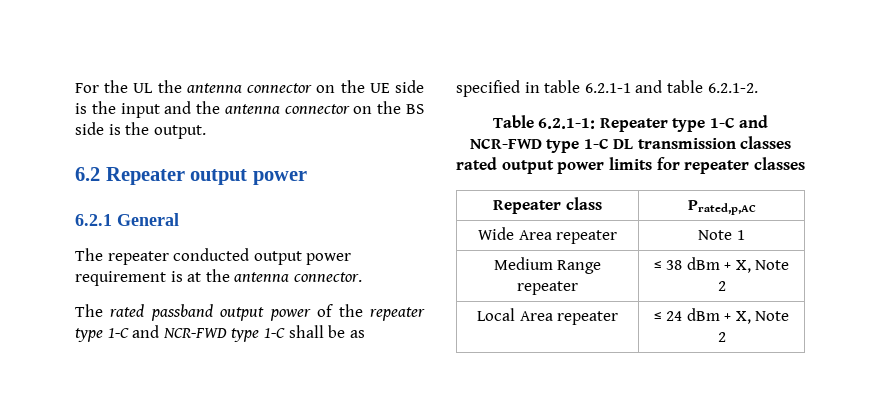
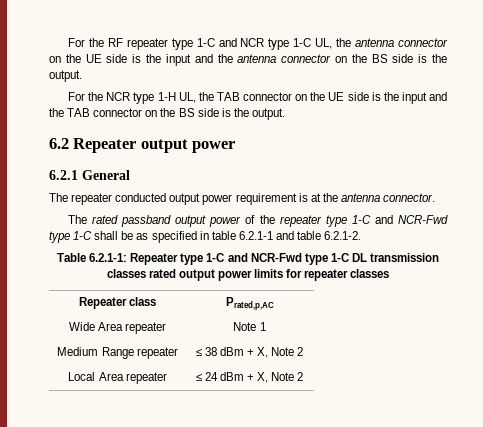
[75,80,154,93] For the UL -> [68,38,333,50] For the RF repeater type 1-C and NCR type 1-C UL,
(206, 132) none -> [68,92,447,104] [49,108,285,120] // For the NCR type 1-H UL, the TAB connector on the UE side is the input and the TAB connector on the BS side is the output.
[162,328,227,338] NCR-FWD -> [398,215,449,224] NCR-Fwd
[469,138,542,149] NCR-FWD -> [250,253,302,262] NCR-Fwd

